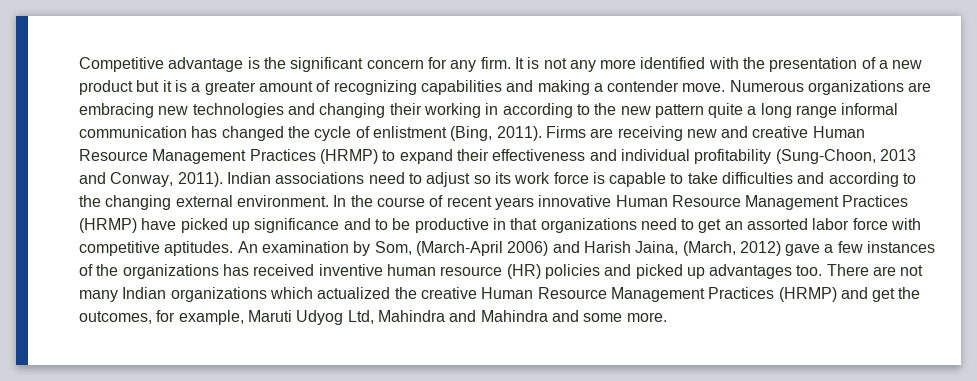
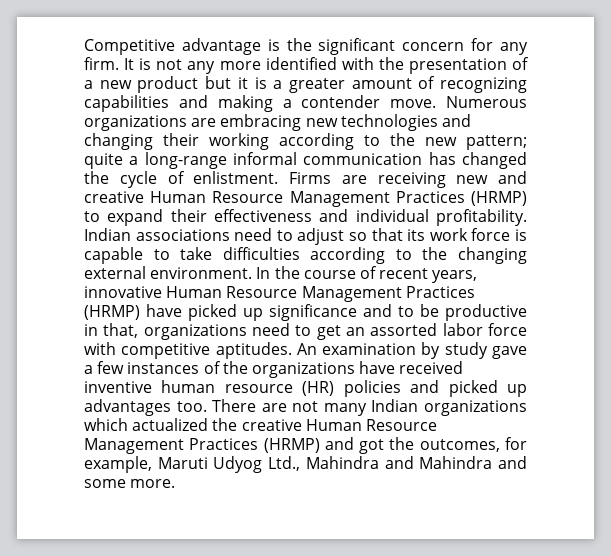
[485,103,499,115] in -> (269, 141) none
[654,104,704,118] pattern -> [466,135,527,150] pattern;
[760,103,838,118] long range -> [144,152,227,169] long-range
[372,126,542,141] enlistment (Bing, 2011). -> [193,171,279,184] enlistment.
[694,149,916,164] [79,172,223,187] profitability (Sung-Choon, 2013 and Conway, 2011). -> [436,209,527,226] profitability.
(491, 179) none -> [371,228,403,241] that
[797,172,825,184] and -> (300, 253) none
[494,197,534,210] years -> [432,270,478,283] years,
[510,218,538,230] that -> [103,323,139,338] that,
[374,241,781,256] Som, (March-April 2006) and Harish Jaina, (March, 2012) -> [444,342,488,359] study
[222,264,249,276] has -> [359,361,396,374] have
[872,288,896,302] get -> [359,439,385,454] got
[347,310,374,324] Ltd, -> [268,456,301,471] Ltd.,

